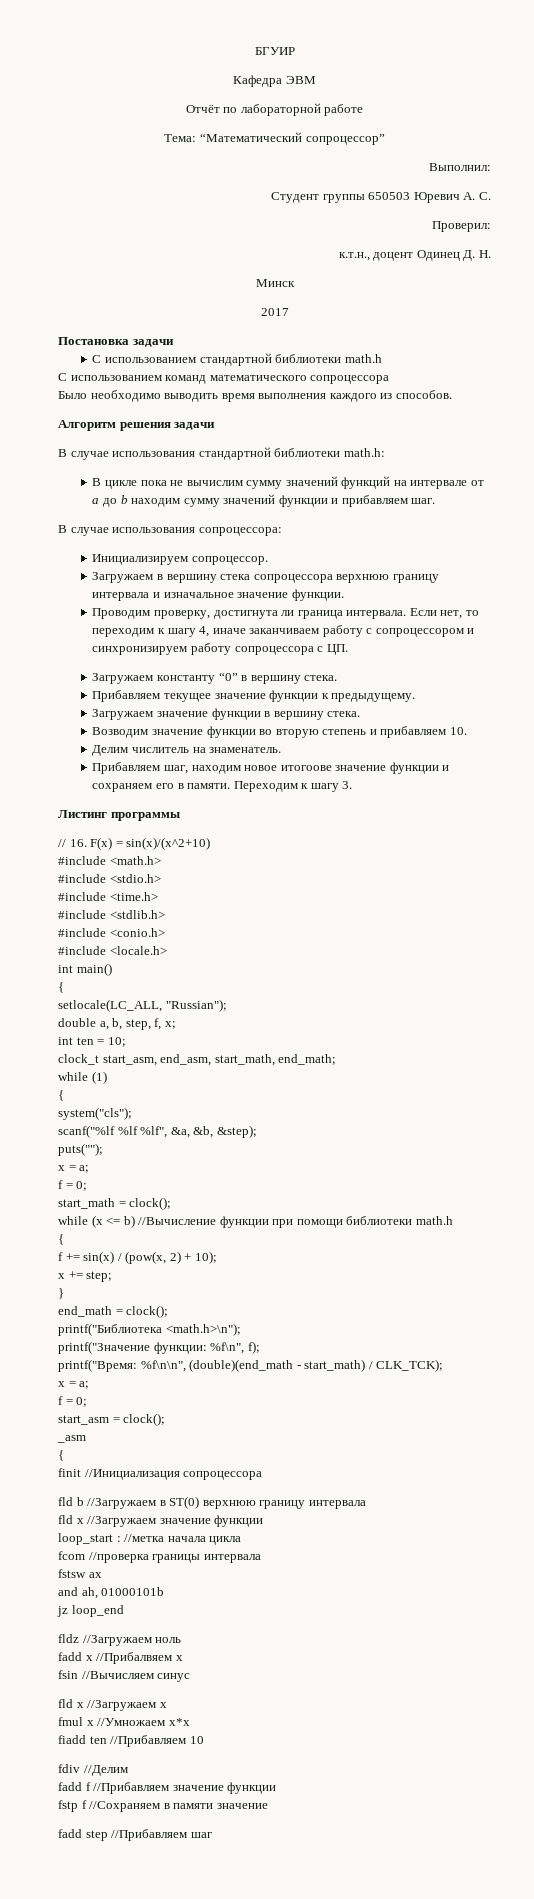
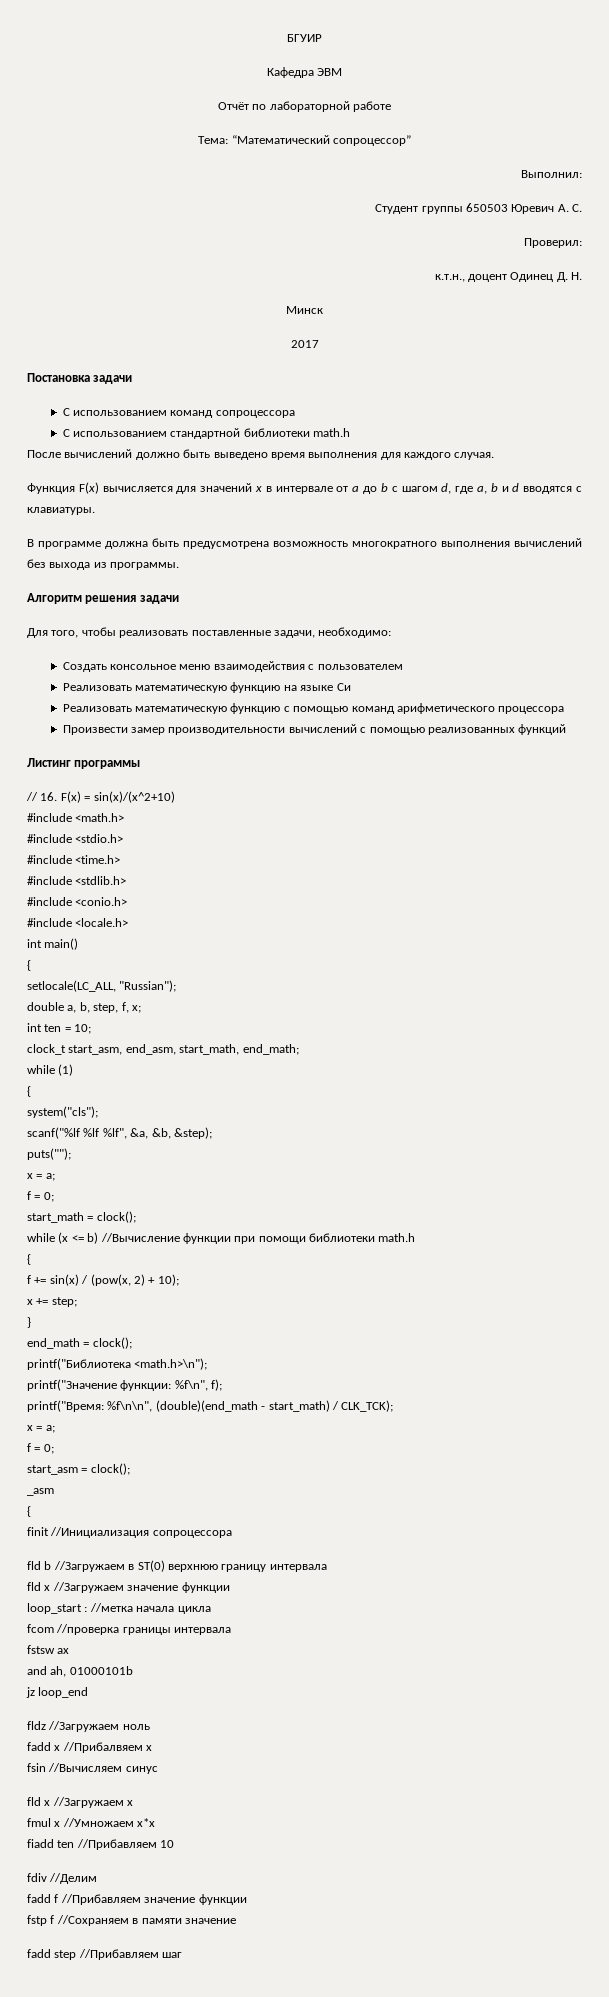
(174, 343) none -> [62,408,295,418] // С использованием команд сопроцессора
[58,373,390,384] [58,390,452,402] [58,420,216,431] [58,447,385,460] [92,476,484,489] [92,494,436,507] [58,525,282,536] [92,554,268,565] [92,572,439,583] [92,589,344,601] [92,608,479,619] [92,625,475,637] [92,643,348,655] [92,672,338,684] [92,690,416,702] [92,708,361,720] [92,726,467,738] [92,745,282,756] [92,762,450,774] [92,781,353,792] С использованием команд математического сопроцессора // Было необходимо выводить время выполнения каждого из способов. // Алгоритм решения задачи // В случае использования стандартной библиотеки math.h: // В цикле пока не вычислим сумму значений функций на интервале от a до b находим сумму значений функции и прибавляем шаг. // В случае использования сопроцессора: // Инициализируем сопроцессор. // Загружаем в вершину стека сопроцессора верхнюю границу интервала и изначальное значение функции. // Проводим проверку, достигнута ли граница интервала. Если нет, то переходим к шагу 4, иначе заканчиваем работу с сопроцессором и синхронизируем работу сопроцессора с ЦП. // Загружаем константу “0” в вершину стека. // Прибавляем текущее значение функции к предыдущему. // Загружаем значение функции в вершину стека. // Возводим значение функции во вторую степень и прибавляем 10. // Делим числитель на знаменатель. // Прибавляем шаг, находим новое итогоове значение функции и сохраняем его в памяти. Переходим к шагу 3. -> [27,449,495,460] [27,482,582,494] [27,507,95,515] [27,538,582,549] [27,559,180,570] [27,593,179,604] [27,627,392,638] [62,661,403,672] [62,682,351,693] [62,703,565,714] [62,724,567,735] После вычислений должно быть выведено время выполнения для каждого случая. // Функция F(x) вычисляется для значений х в интервале от a до b с шагом d, где a, b и d вводятся с клавиатуры. // В программе должна быть предусмотрена возможность многократного выполнения вычислений без выхода из программы. // Алгоритм решения задачи // Для того, чтобы реализовать поставленные задачи, необходимо: // Создать консольное меню взаимодействия с пользователем // Реализовать математическую функцию на языке Си // Реализовать математическую функцию с помощью команд арифметического процессора // Произвести замер производительности вычислений с помощью реализованных функций

